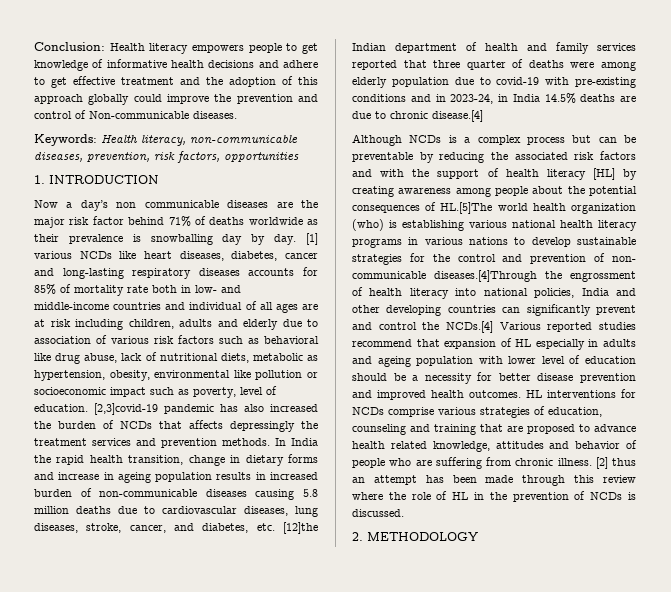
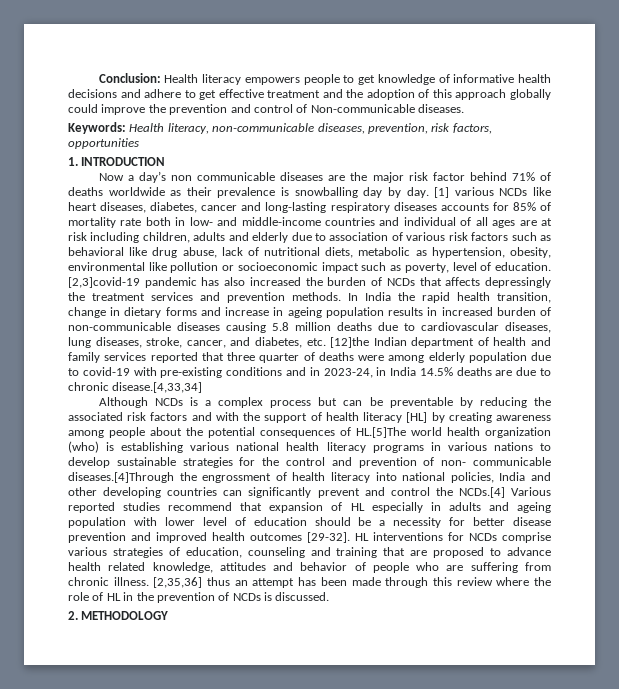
[432,110,483,122] disease.[4] -> [112,382,203,393] disease.[4,33,34]
[469,390,521,398] outcomes. -> [250,532,350,543] outcomes [29-32].
[595,457,608,469] [2] -> [153,577,203,588] [2,35,36]

